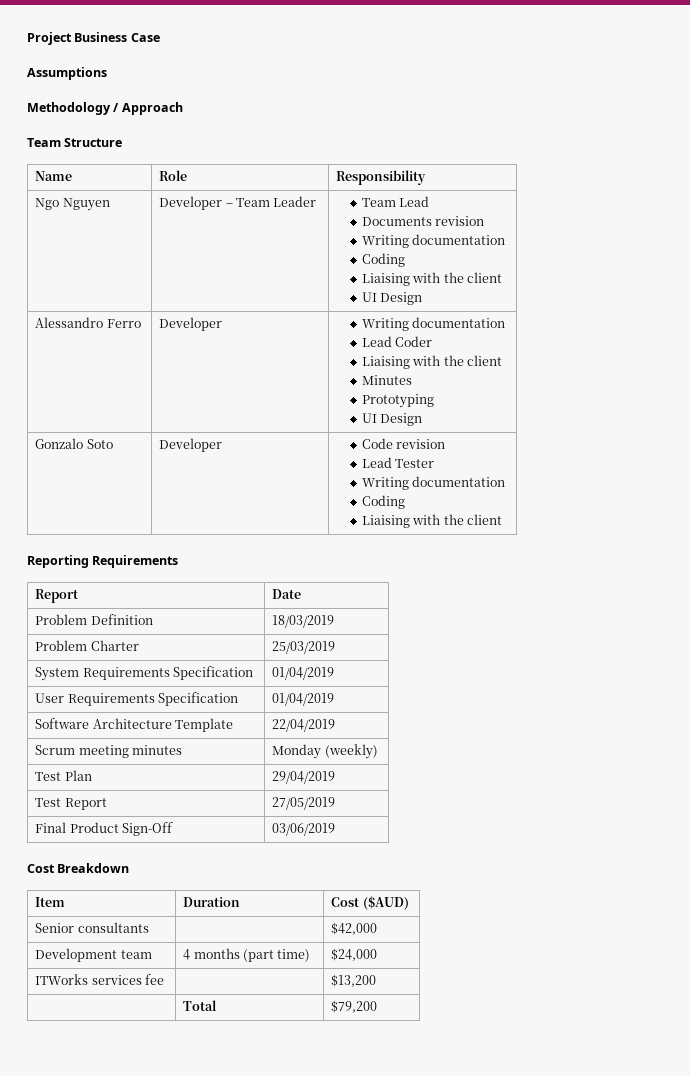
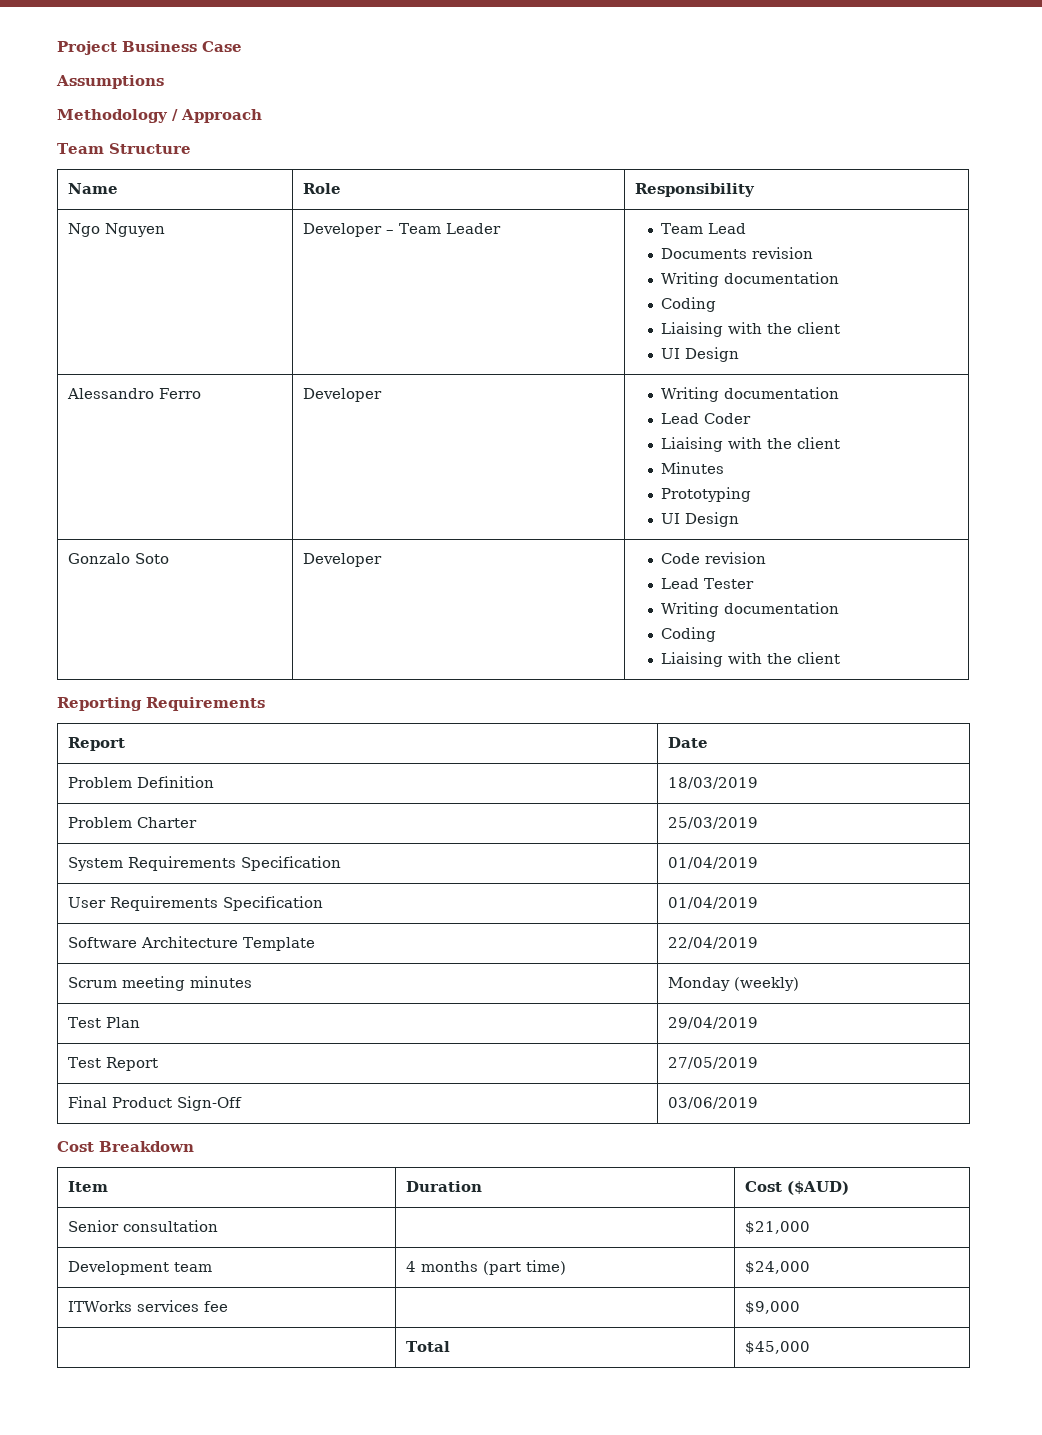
[77,922,149,933] [331,922,378,935] consultants | | $42,000 -> [122,1220,218,1232] [744,1221,810,1234] consultation | | $21,000
[331,974,377,987] $13,200 -> [744,1301,800,1314] $9,000
[331,1000,378,1013] $79,200 -> [744,1341,810,1354] $45,000

